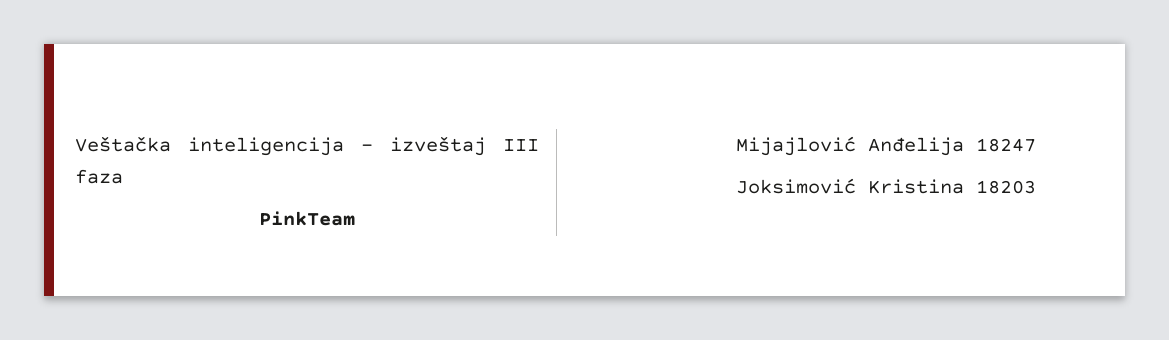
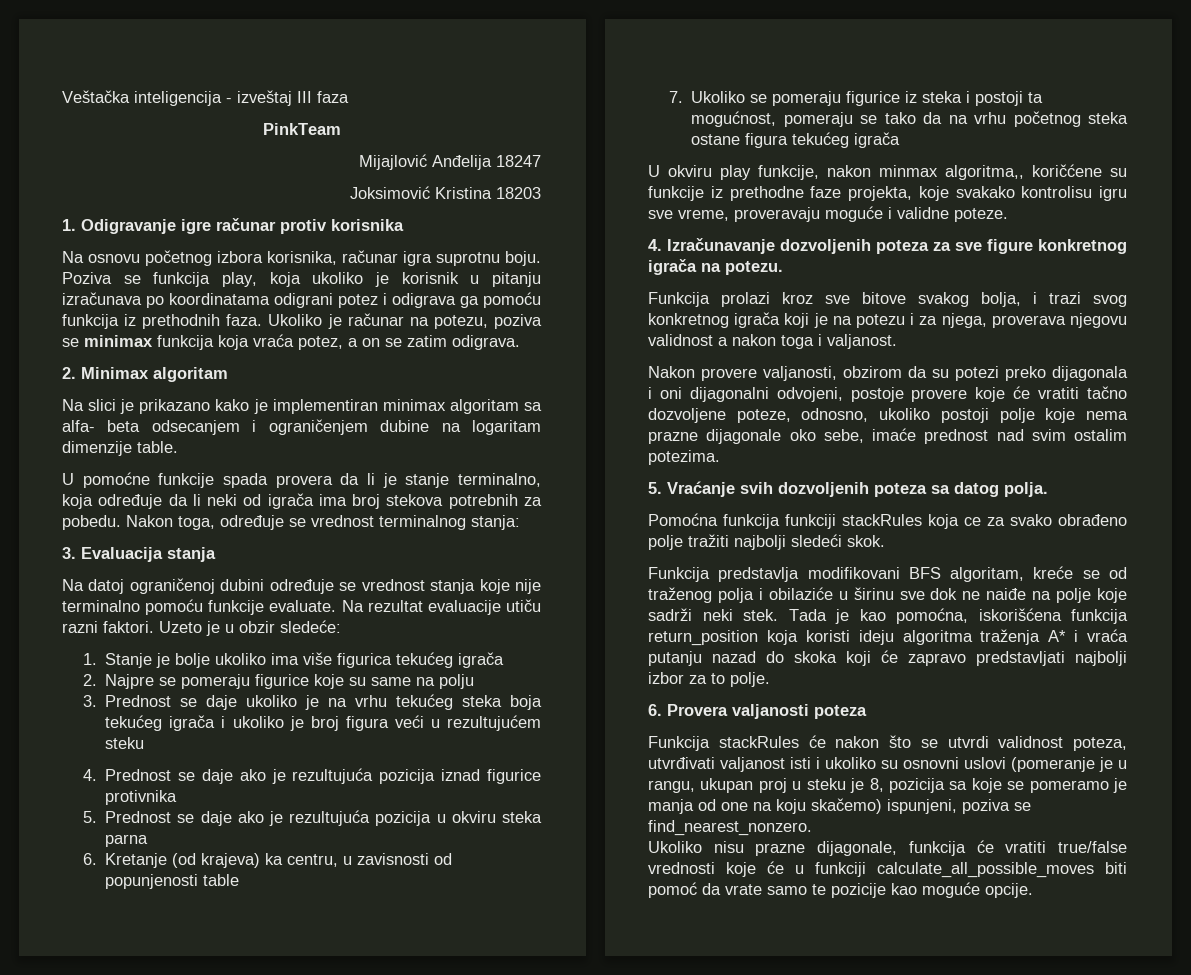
(1036, 187) none -> [62,218,404,234] [62,250,541,266] [62,272,541,287] [62,292,541,308] [62,313,542,329] [62,334,520,350] [62,367,228,382] [62,399,542,414] [62,419,541,435] [62,441,178,456] [62,472,541,488] [62,493,542,509] [62,515,520,530] [62,547,216,562] [62,578,542,594] [62,599,542,615] [62,620,341,636] [83,652,505,668] [83,674,475,689] [83,694,543,710] [105,715,541,731] [105,737,145,749] [83,768,541,784] [105,790,178,805] [83,810,542,826] [105,834,149,847] [83,853,453,868] [105,874,240,889] [669,91,1044,106] [691,111,1128,127] [691,132,901,148] [648,164,1127,180] [648,186,1127,201] [648,206,1008,222] [648,238,1127,254] [648,259,783,275] [648,292,1127,307] [648,312,1127,328] [648,334,897,349] [648,366,1128,381] [648,386,1127,402] [648,408,1128,423] [648,428,1127,444] [648,450,720,465] [648,481,1048,497] [648,513,1127,529] [648,534,885,550] [648,566,1127,582] [648,587,1127,603] [648,608,1128,624] [648,629,1128,646] [648,650,1127,666] [648,672,770,687] [648,704,867,719] [648,735,1127,751] [648,757,1127,772] [648,778,1127,793] [648,798,1031,814] [648,820,812,836] [648,840,1127,856] [648,861,1127,878] [648,882,1033,898] // 1. Odigravanje igre računar protiv korisnika // Na osnovu početnog izbora korisnika, računar igra suprotnu boju. Poziva se funkcija play, koja ukoliko je korisnik u pitanju izračunava po koordinatama odigrani potez i odigrava ga pomoću funkcija iz prethodnih faza. Ukoliko je računar na potezu, poziva se minimax funkcija koja vraća potez, a on se zatim odigrava. // 2. Minimax algoritam // Na slici je prikazano kako je implementiran minimax algoritam sa alfa- beta odsecanjem i ograničenjem dubine na logaritam dimenzije table. // U pomoćne funkcije spada provera da li je stanje terminalno, koja određuje da li neki od igrača ima broj stekova potrebnih za pobedu. Nakon toga, određuje se vrednost terminalnog stanja: // 3. Evaluacija stanja // Na datoj ograničenoj dubini određuje se vrednost stanja koje nije terminalno pomoću funkcije evaluate. Na rezultat evaluacije utiču razni faktori. Uzeto je u obzir sledeće: // 1. Stanje je bolje ukoliko ima više figurica tekućeg igrača // 2. Najpre se pomeraju figurice koje su same na polju // 3. Prednost se daje ukoliko je na vrhu tekućeg steka boja tekućeg igrača i ukoliko je broj figura veći u rezultujućem steku // 4. Prednost se daje ako je rezultujuća pozicija iznad figurice protivnika // 5. Prednost se daje ako je rezultujuća pozicija u okviru steka parna // 6. Kretanje (od krajeva) ka centru, u zavisnosti od popunjenosti table // 7. Ukoliko se pomeraju figurice iz steka i postoji ta mogućnost, pomeraju se tako da na vrhu početnog steka ostane figura tekućeg igrača // U okviru play funkcije, nakon minmax algoritma,, koričćene su funkcije iz prethodne faze projekta, koje svakako kontrolisu igru sve vreme, proveravaju moguće i validne poteze. // 4. Izračunavanje dozvoljenih poteza za sve figure konkretnog igrača na potezu. // Funkcija prolazi kroz sve bitove svakog bolja, i trazi svog konkretnog igrača koji je na potezu i za njega, proverava njegovu validnost a nakon toga i valjanost. // Nakon provere valjanosti, obzirom da su potezi preko dijagonala i oni dijagonalni odvojeni, postoje provere koje će vratiti tačno dozvoljene poteze, odnosno, ukoliko postoji polje koje nema prazne dijagonale oko sebe, imaće prednost nad svim ostalim potezima. // 5. Vraćanje svih dozvoljenih poteza sa datog polja. // Pomoćna funkcija funkciji stackRules koja ce za svako obrađeno polje tražiti najbolji sledeći skok. // Funkcija predstavlja modifikovani BFS algoritam, kreće se od traženog polja i obilaziće u širinu sve dok ne naiđe na polje koje sadrži neki stek. Tada je kao pomoćna, iskorišćena funkcija return_position koja koristi ideju algoritma traženja A* i vraća putanju nazad do skoka koji će zapravo predstavljati najbolji izbor za to polje. // 6. Provera valjanosti poteza // Funkcija stackRules će nakon što se utvrdi validnost poteza, utvrđivati valjanost isti i ukoliko su osnovni uslovi (pomeranje je u rangu, ukupan proj u steku je 8, pozicija sa koje se pomeramo je manja od one na koju skačemo) ispunjeni, poziva se find_nearest_nonzero. // Ukoliko nisu prazne dijagonale, funkcija će vratiti true/false vrednosti koje će u funkciji calculate_all_possible_moves biti pomoć da vrate samo te pozicije kao moguće opcije.

